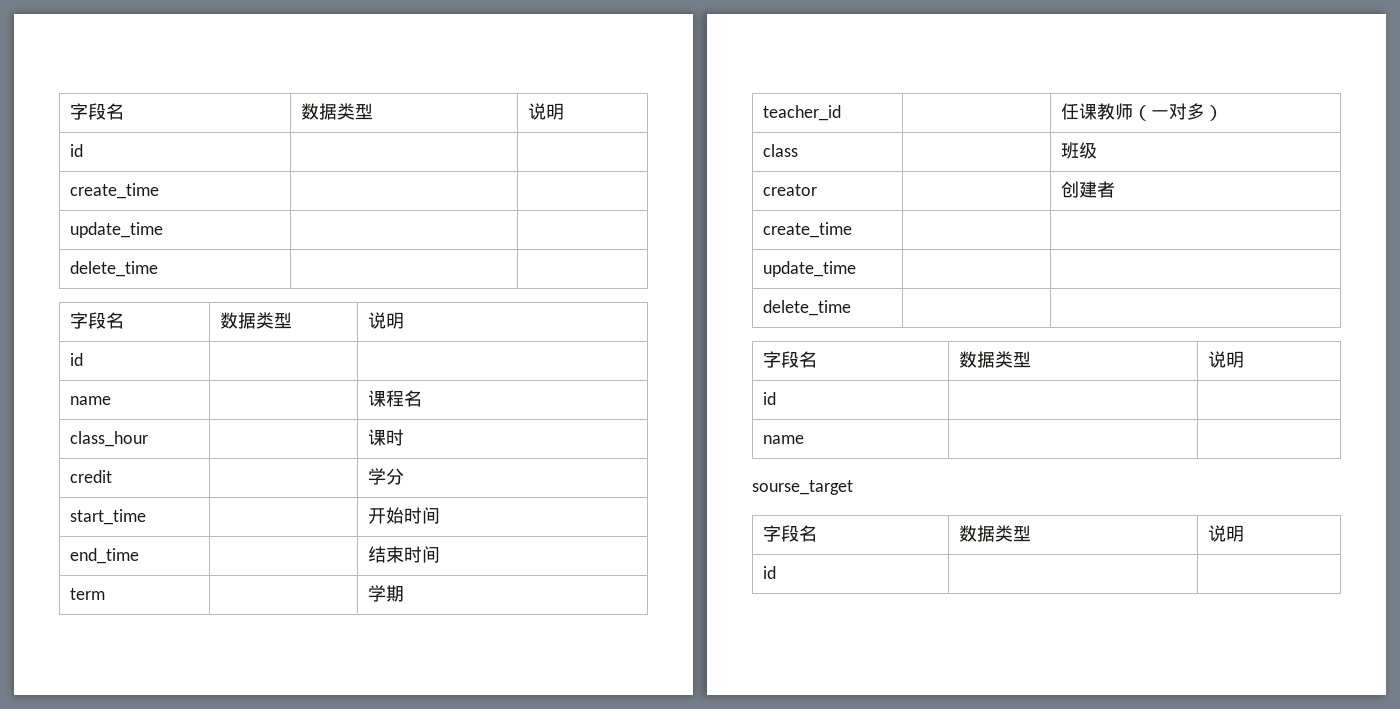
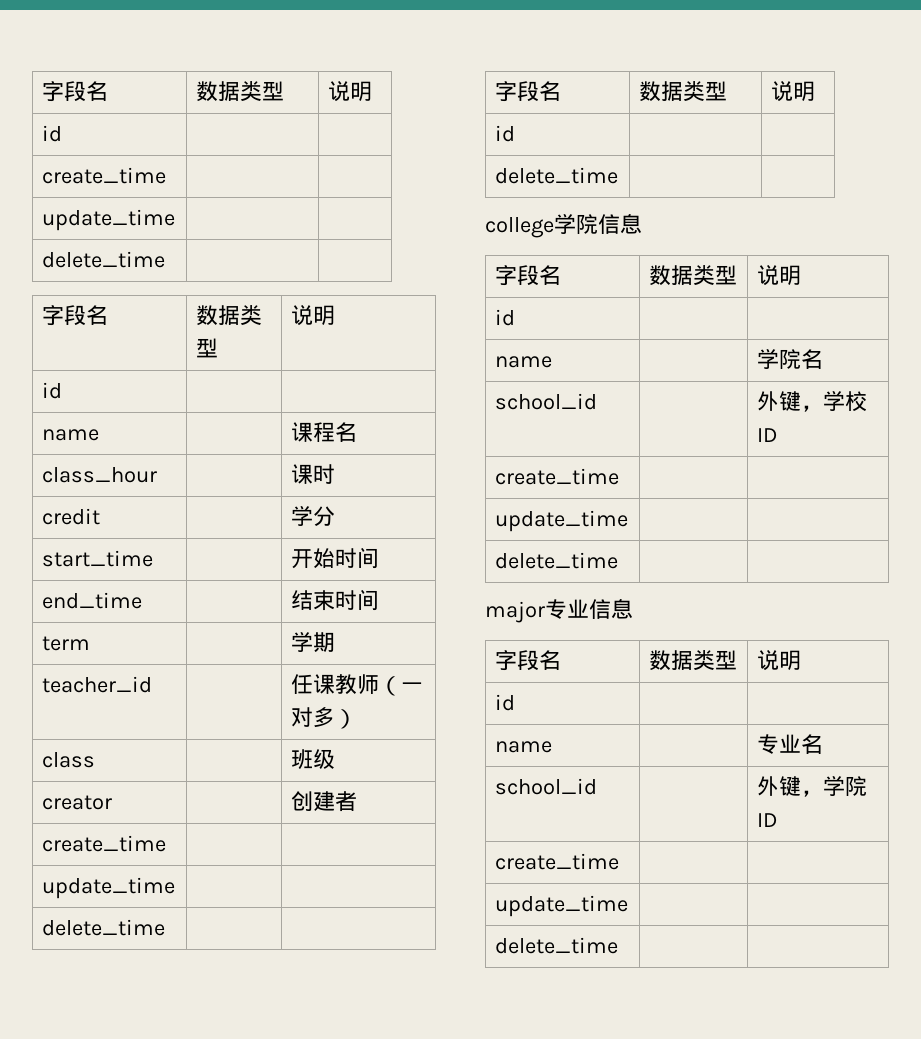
[762,435,804,444] [752,480,853,495] [762,525,817,542] [958,525,1031,542] [1207,525,1244,542] [762,566,776,579] name | | // sourse_target // 字段名 | 数据类型 | 说明 // id | | -> [495,167,619,184] [485,213,642,238] [495,265,562,286] [649,265,738,286] [757,265,802,286] [495,309,516,326] [495,356,553,368] [757,349,824,369] [495,393,598,410] [757,391,868,412] [757,428,779,442] [495,468,620,485] [495,510,629,532] [495,552,619,569] [485,598,633,623] [495,650,562,671] [649,650,738,671] [757,650,802,671] [495,694,516,711] [495,741,553,753] [757,734,824,754] [495,778,598,795] [757,776,868,797] [757,813,779,827] [495,853,620,870] [495,895,629,917] [495,937,619,954] delete_time | | // college学院信息 // 字段名 | 数据类型 | 说明 // id | | // name | | 学院名 // school_id | | 外键，学校ID // create_time | | // update_time | | // delete_time | | // major专业信息 // 字段名 | 数据类型 | 说明 // id | | // name | | 专业名 // school_id | | 外键，学院ID // create_time | | // update_time | | // delete_time | |

